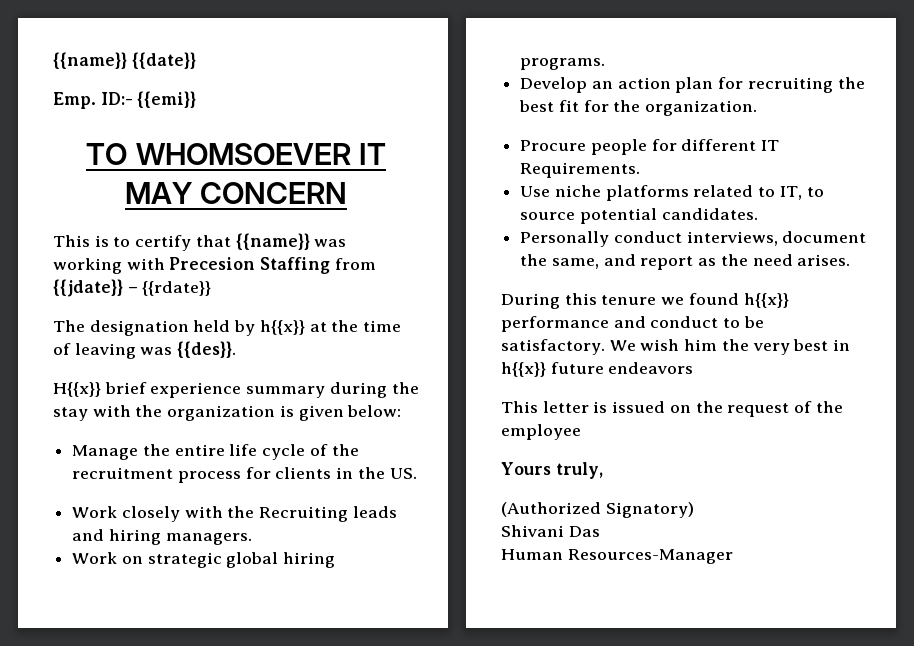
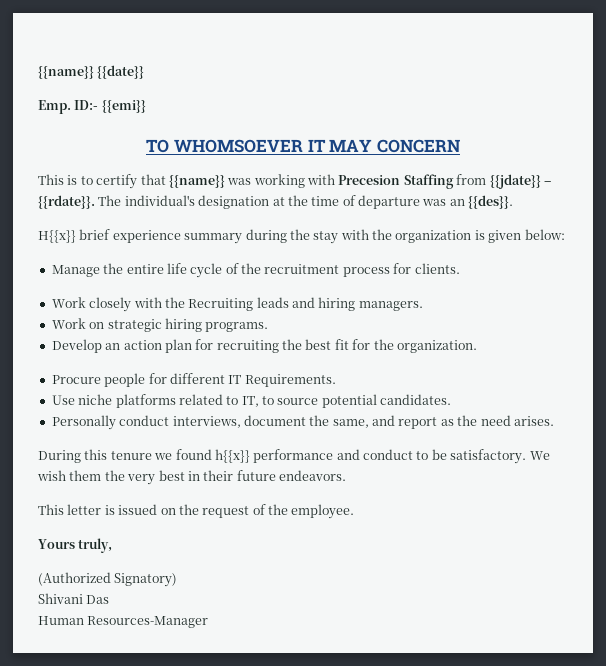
[142,281,212,296] [53,320,305,336] {{rdate}} // The designation held by h{{x}} -> [38,195,270,209] {{rdate}}. The individual's designation
[74,343,173,359] leaving was -> [358,195,465,209] departure was an
[275,467,417,479] clients in the US. -> [414,263,460,274] clients.
[226,552,279,568] global -> (162, 325) none
[684,339,718,351] him -> [69,470,102,481] them
[501,362,694,377] h{{x}} future endeavors -> [203,470,346,481] their future endeavors.
[501,424,581,440] employee -> [291,504,355,519] employee.

